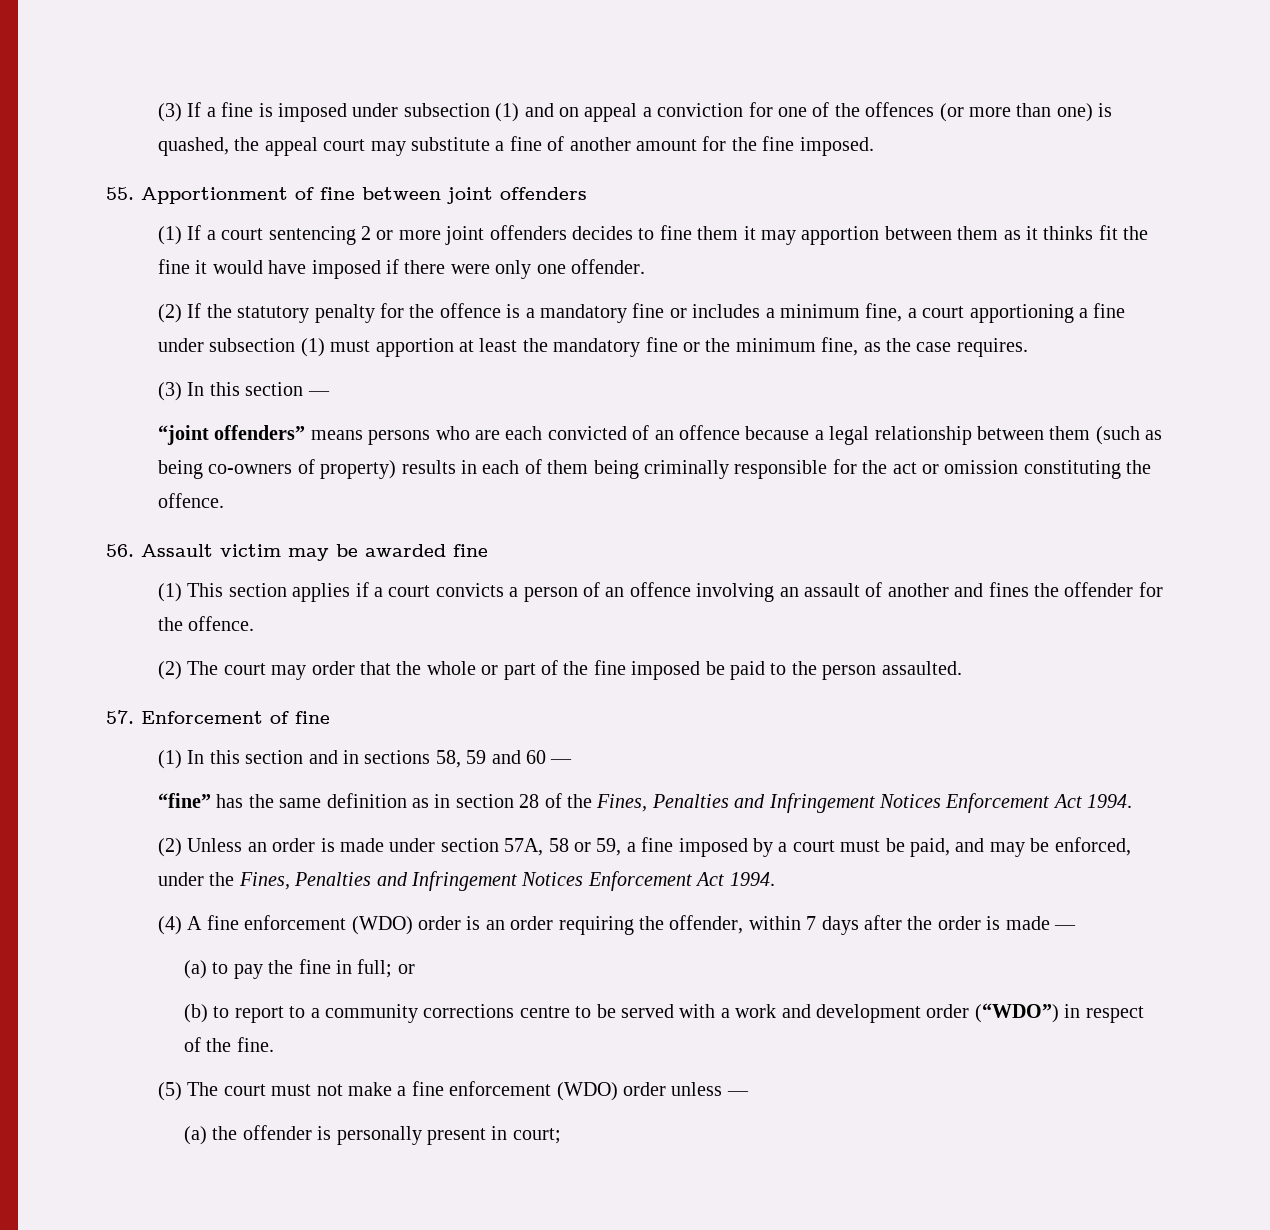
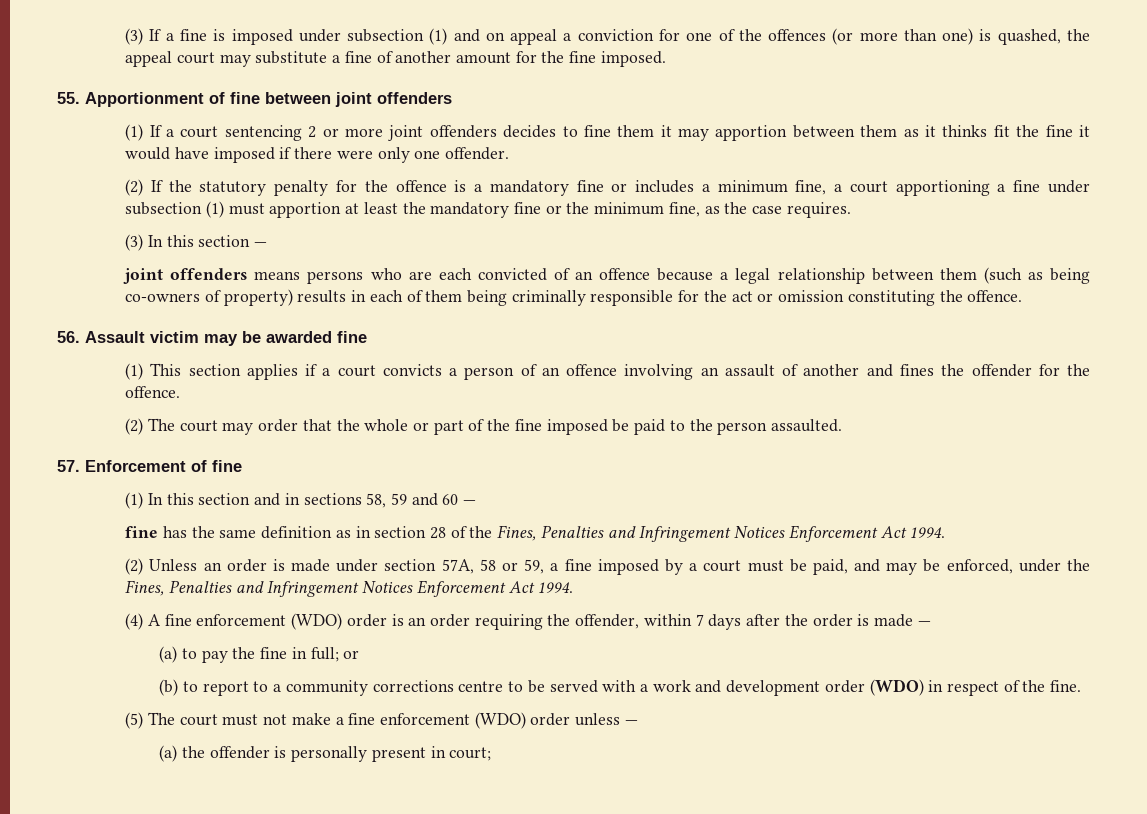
[158,425,306,445] “joint offenders” -> [123,268,248,284] joint offenders
[158,793,212,808] “fine” -> [125,526,159,538] fine
[974,1003,1059,1023] (“WDO”) -> [869,679,924,696] (WDO)

